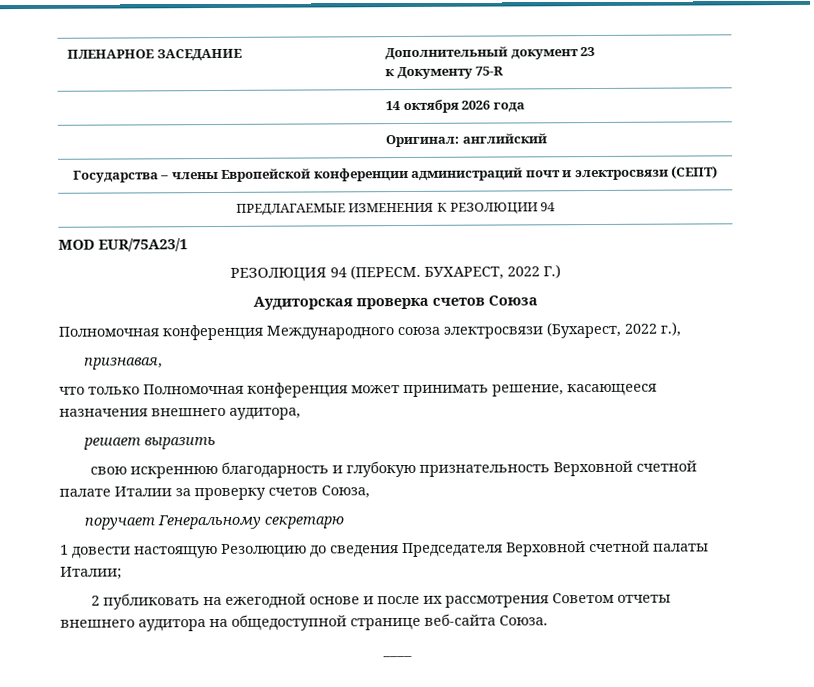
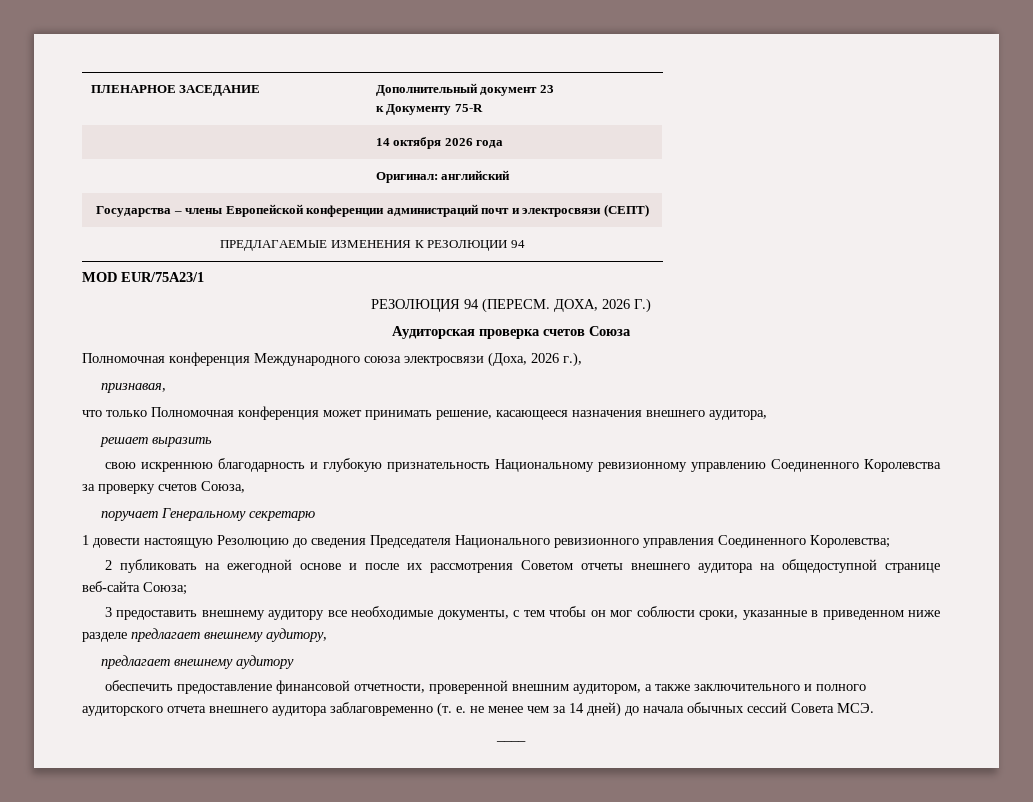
[424,266,540,280] БУХАРЕСТ, 2022 -> [554,299,630,312] ДОХА, 2026
[546,321,657,339] (Бухарест, 2022 -> [488,352,559,367] (Доха, 2026
[553,460,698,477] [59,486,172,497] Верховной счетной палате Италии -> [494,459,941,472] Национальному ревизионному управлению Соединенного Королевства
[506,540,709,557] [60,566,122,580] Верховной счетной палаты Италии; -> [455,535,890,548] Национального ревизионного управления Соединенного Королевства;
[499,615,548,626] Союза. -> [143,582,187,595] [104,606,941,620] [82,628,327,642] [100,655,294,669] [104,680,866,694] [82,702,874,717] Союза; // 3 предоставить внешнему аудитору все необходимые документы, с тем чтобы он мог соблюсти сроки, указанные в приведенном ниже разделе предлагает внешнему аудитору, // предлагает внешнему аудитору // обеспечить предоставление финансовой отчетности, проверенной внешним аудитором, а также заключительного и полного аудиторского отчета внешнего аудитора заблаговременно (т. е. не менее чем за 14 дней) до начала обычных сессий Совета МСЭ.

